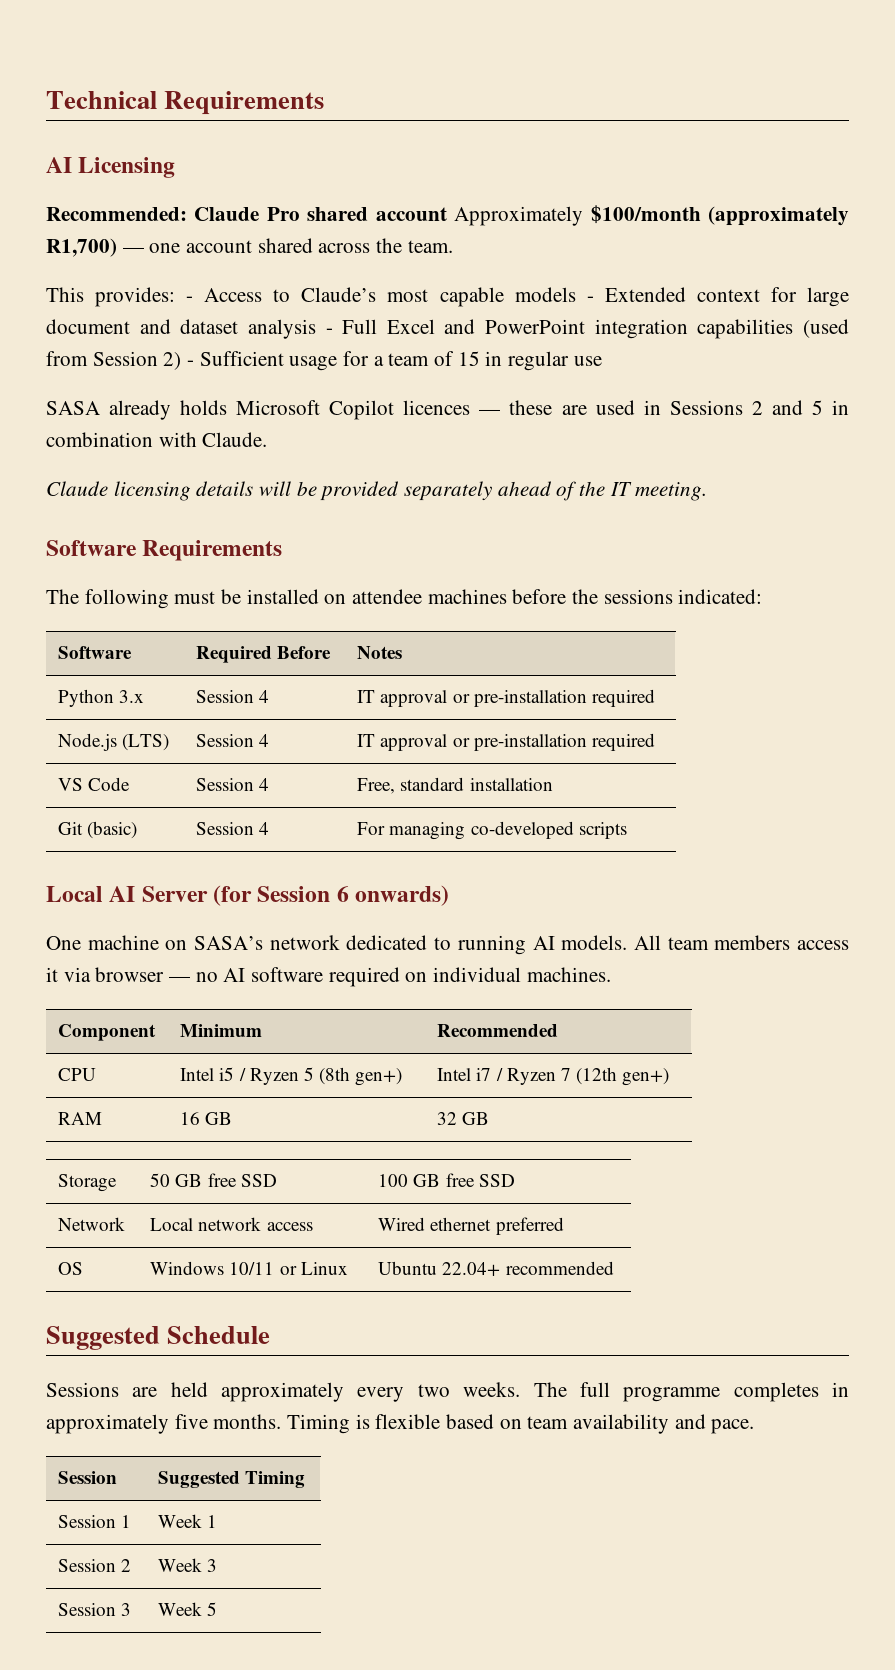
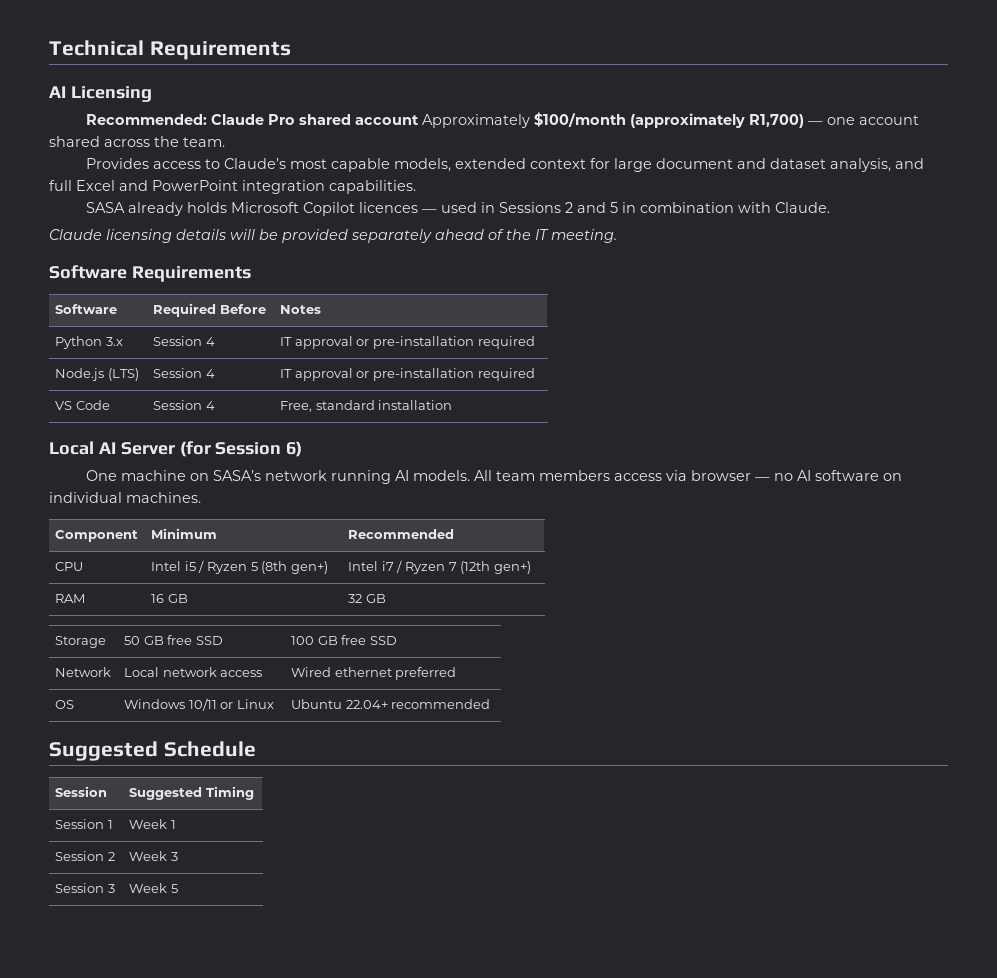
[46,287,263,307] This provides: - Access -> [86,158,202,169] Provides access
[514,287,686,302] models - Extended -> [394,158,527,172] models, extended
[247,319,378,339] analysis - Full -> [830,158,925,172] [49,180,72,191] analysis, and full
[697,319,849,339] [46,351,602,371] capabilities (used from Session 2) - Sufficient usage for a team of 15 in regular use -> [329,180,416,194] capabilities.
[509,400,587,415] these are -> (438, 211) none
[46,589,763,609] // The following must be installed on attendee machines before the sessions indicated: -> (251, 274) none
[58,821,138,839] [196,822,270,835] [357,821,627,840] // Git (basic) | Session 4 | For managing co-developed scripts -> (453, 405) none
[336,885,450,906] 6 onwards) -> [286,441,303,457] 6)
[346,935,452,950] dedicated to -> (328, 475) none
[46,967,58,982] it -> (663, 477) none
[328,967,400,987] required -> (880, 475) none
[46,1382,850,1402] [46,1414,755,1434] // Sessions are held approximately every two weeks. The full programme completes in approximately five months. Timing is flexible based on team availability and pace. -> (256, 749) none

